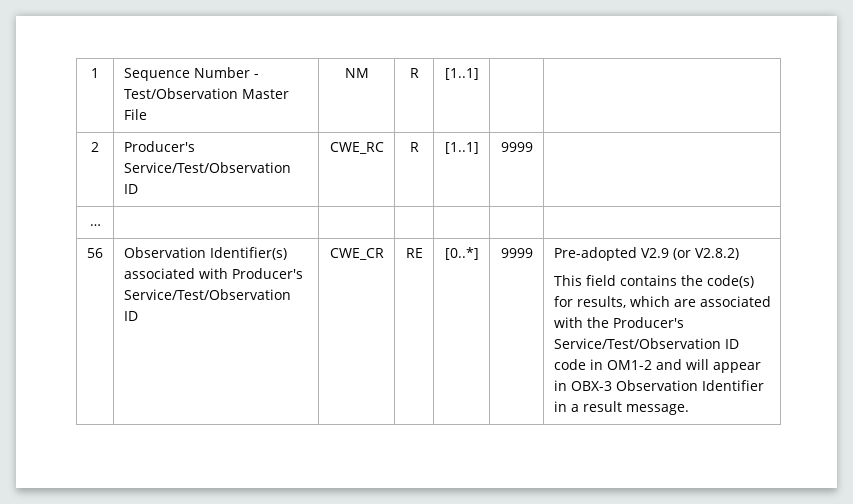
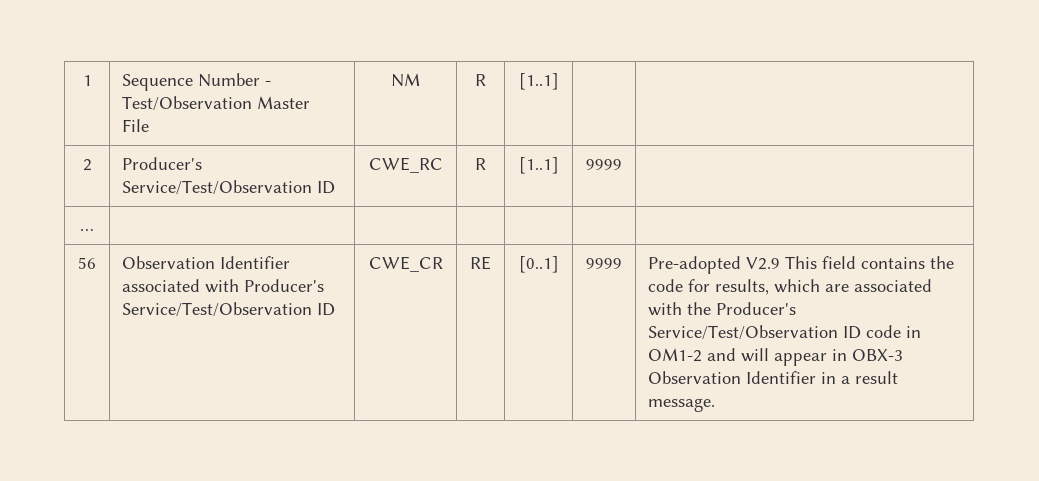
[209,247,287,260] Identifier(s) -> [220,256,291,269] Identifier
[444,247,479,260] [0..*] -> [518,256,559,273] [0..1]
[672,248,739,260] (or V2.8.2) // -> (781, 263) none
[706,275,754,288] code(s) -> [648,279,684,292] code

